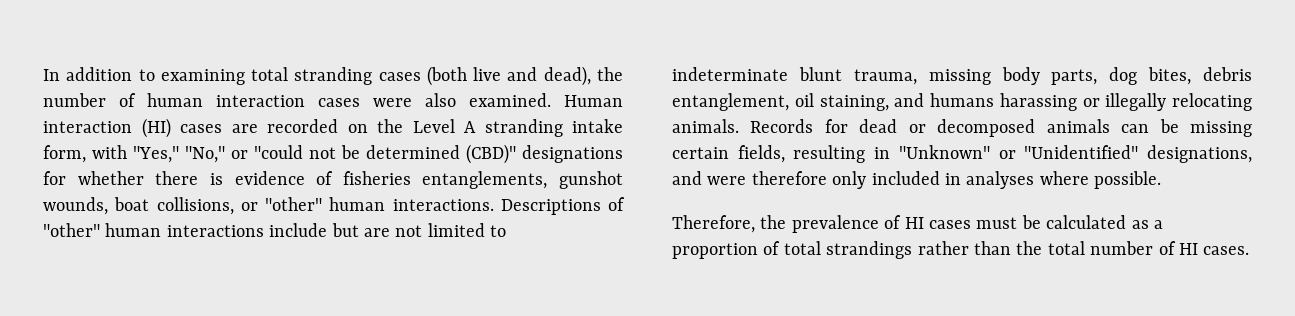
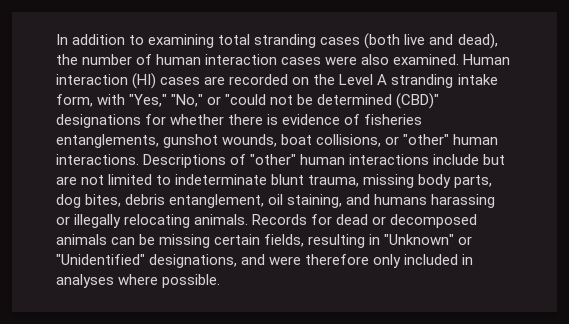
[672,215,1163,233] [672,241,1250,259] // Therefore, the prevalence of HI cases must be calculated as a proportion of total strandings rather than the total number of HI cases. -> (221, 281) none

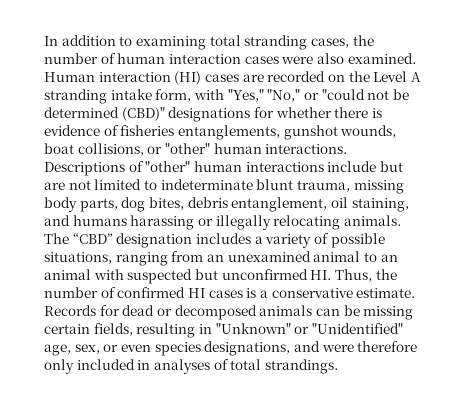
[320,33,498,49] cases (both live and dead), -> [310,38,349,48] cases,
(249, 219) none -> [44,233,385,248] [44,251,398,266] [44,269,397,284] [44,287,416,298] The “CBD” designation includes a variety of possible situations, ranging from an unexamined animal to an animal with suspected but unconfirmed HI. Thus, the number of confirmed HI cases is a conservative estimate.
(145, 259) none -> [44,342,201,356] age, sex, or even species
[118,274,221,288] where possible. -> [213,359,338,374] of total strandings.

